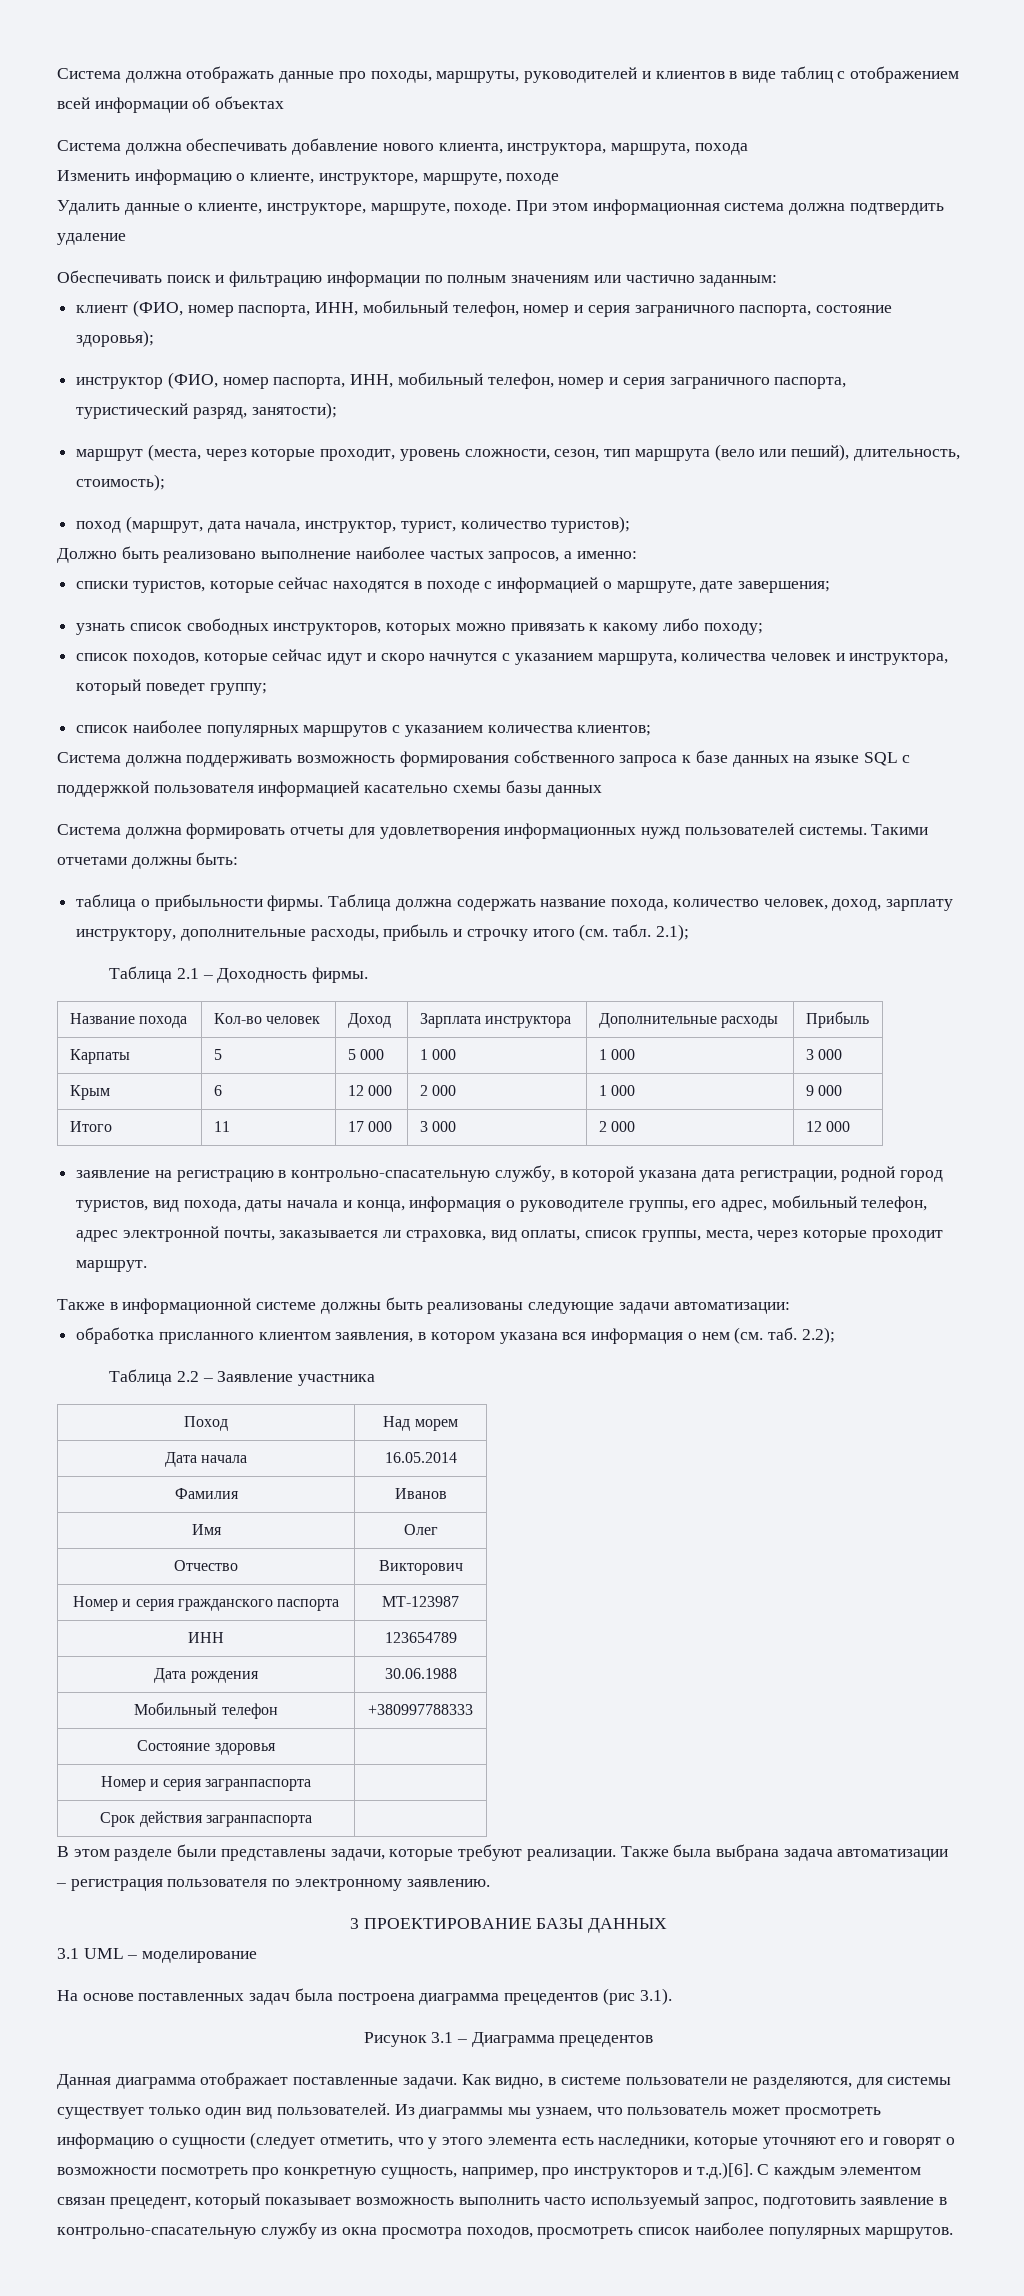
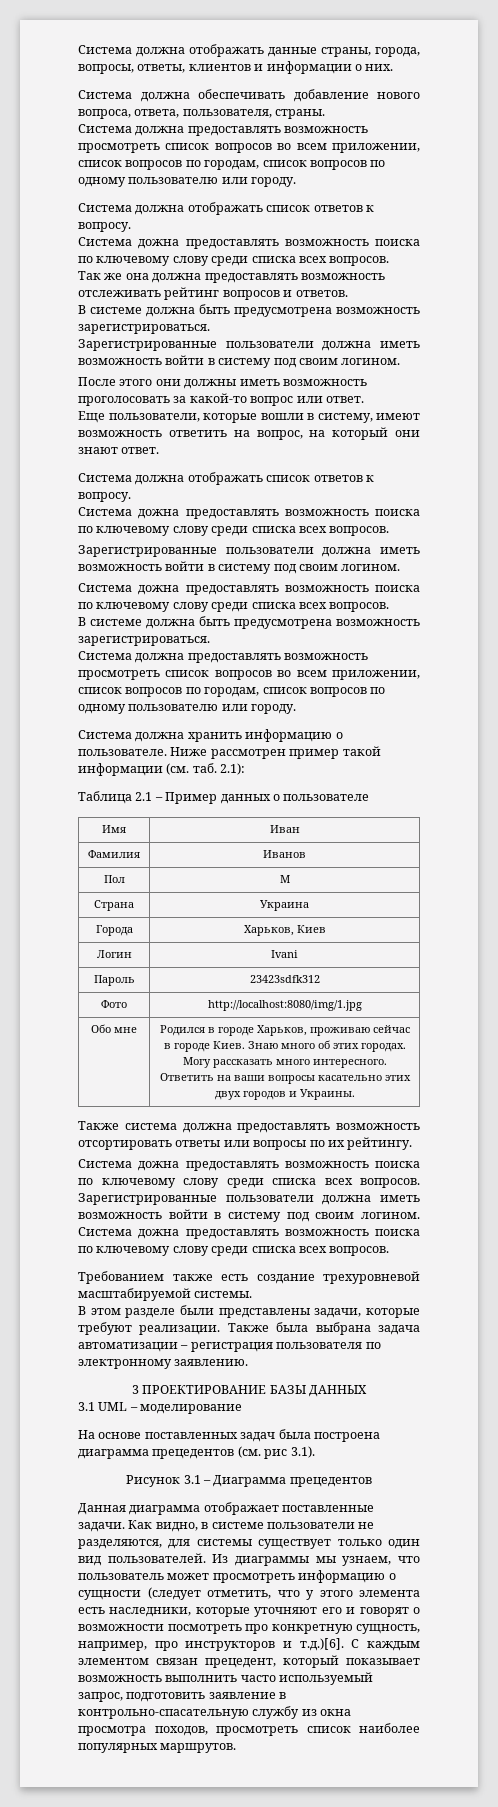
[338,66,960,83] [57,96,285,113] про походы, маршруты, руководителей и клиентов в виде таблиц с отображением всей информации об объектах -> [321,47,420,57] [78,61,394,74] страны, города, вопросы, ответы, клиентов и информации о них.
[438,143,748,155] [57,169,560,185] [57,199,944,215] [57,233,126,245] [57,270,778,287] [76,300,892,317] [76,330,155,347] [76,372,847,389] [76,402,337,419] [76,444,960,461] [76,474,166,491] [76,516,631,533] [57,546,637,563] [76,577,830,593] [76,618,763,635] [76,649,949,665] [76,679,267,695] [76,720,652,737] [57,750,911,767] [57,780,603,797] [57,823,929,839] [57,852,239,869] [76,894,953,911] [76,924,689,941] [109,966,368,983] [69,1013,187,1028] [213,1013,320,1024] [347,1013,391,1028] [419,1013,571,1028] [598,1013,778,1028] [805,1011,869,1028] [69,1049,130,1064] [213,1049,222,1060] [347,1049,384,1060] [419,1049,456,1060] [598,1049,635,1060] [805,1049,842,1060] [69,1085,110,1100] [213,1085,222,1096] [347,1085,392,1096] [419,1085,456,1096] [598,1085,635,1096] [805,1085,842,1096] [69,1121,112,1132] [213,1121,230,1132] [347,1121,392,1132] [419,1121,456,1132] [598,1121,635,1132] [805,1121,850,1132] [76,1165,943,1182] [76,1195,928,1212] [76,1226,943,1242] [76,1260,148,1272] [57,1297,790,1314] [76,1327,835,1344] [109,1369,375,1386] [184,1416,228,1431] [383,1416,458,1431] [164,1452,248,1467] [384,1452,457,1463] [174,1488,239,1499] [394,1488,447,1499] [191,1524,222,1535] [403,1524,438,1535] [174,1560,238,1571] [378,1560,463,1575] [72,1596,340,1611] [382,1596,459,1607] [188,1632,224,1643] [384,1632,457,1643] [154,1668,259,1683] [384,1668,457,1679] [134,1702,278,1719] [368,1704,473,1715] [137,1740,276,1755] [100,1776,312,1791] [100,1811,312,1827] клиента, инструктора, маршрута, похода // Изменить информацию о клиенте, инструкторе, маршруте, походе // Удалить данные о клиенте, инструкторе, маршруте, походе. При этом информационная система должна подтвердить удаление // Обеспечивать поиск и фильтрацию информации по полным значениям или частично заданным: // клиент (ФИО, номер паспорта, ИНН, мобильный телефон, номер и серия заграничного паспорта, состояние здоровья); // инструктор (ФИО, номер паспорта, ИНН, мобильный телефон, номер и серия заграничного паспорта, туристический разряд, занятости); // маршрут (места, через которые проходит, уровень сложности, сезон, тип маршрута (вело или пеший), длительность, стоимость); // поход (маршрут, дата начала, инструктор, турист, количество туристов); // Должно быть реализовано выполнение наиболее частых запросов, а именно: // списки туристов, которые сейчас находятся в походе с информацией о маршруте, дате завершения; // узнать список свободных инструкторов, которых можно привязать к какому либо походу; // список походов, которые сейчас идут и скоро начнутся с указанием маршрута, количества человек и инструктора, который поведет группу; // список наиболее популярных маршрутов с указанием количества клиентов; // Система должна поддерживать возможность формирования собственного запроса к базе данных на языке SQL с поддержкой пользователя информацией касательно схемы базы данных // Система должна формировать отчеты для удовлетворения информационных нужд пользователей системы. Такими отчетами должны быть: // таблица о прибыльности фирмы. Таблица должна содержать название похода, количество человек, доход, зарплату инструктору, дополнительные расходы, прибыль и строчку итого (см. табл. 2.1); // Таблица 2.1 – Доходность фирмы. // Название похода | Кол-во человек | Доход | Зарплата инструктора | Дополнительные расходы | Прибыль // Карпаты | 5 | 5 000 | 1 000 | 1 000 | 3 000 // Крым | 6 | 12 000 | 2 000 | 1 000 | 9 000 // Итого | 11 | 17 000 | 3 000 | 2 000 | 12 000 // заявление на регистрацию в контрольно-спасательную службу, в которой указана дата регистрации, родной город туристов, вид похода, даты начала и конца, информация о руководителе группы, его адрес, мобильный телефон, адрес электронной почты, заказывается ли страховка, вид оплаты, список группы, места, через которые проходит маршрут. // Также в информационной системе должны быть реализованы следующие задачи автоматизации: // обработка присланного клиентом заявления, в котором указана вся информация о нем (см. таб. 2.2); // Таблица 2.2 – Заявление участника // Поход | Над морем // Дата начала | 16.05.2014 // Фамилия | Иванов // Имя | Олег // Отчество | Викторович // Номер и серия гражданского паспорта | МТ-123987 // ИНН | 123654789 // Дата рождения | 30.06.1988 // Мобильный телефон | +380997788333 // Состояние здоровья | // Номер и серия загранпаспорта | // Срок действия загранпаспорта | -> [78,109,326,119] [78,124,369,136] [78,143,420,153] [78,160,386,170] [78,177,297,187] [78,202,374,215] [78,222,131,232] [78,237,420,249] [78,256,390,266] [78,271,385,283] [78,287,348,300] [78,304,420,317] [78,324,210,334] [78,339,420,351] [78,355,401,368] [78,377,367,389] [78,393,364,406] [78,411,420,423] [78,427,420,440] [78,447,160,454] [78,472,374,485] [78,492,131,502] [78,507,420,519] [78,526,390,536] [78,545,420,557] [78,561,401,574] [78,583,420,595] [78,602,390,612] [78,616,420,629] [78,636,210,646] [78,651,369,663] [78,670,420,680] [78,687,386,697] [78,704,297,714] [78,729,343,742] [78,746,381,759] [78,763,246,776] [78,791,370,804] [102,825,126,833] [269,825,300,833] [88,850,140,858] [263,850,306,858] [103,875,125,883] [279,875,290,883] [94,900,134,911] [260,900,309,911] [95,925,133,936] [243,925,326,936] [96,950,132,958] [271,950,298,958] [93,975,135,986] [249,975,320,983] [101,1000,127,1008] [207,1000,362,1011] [91,1024,137,1033] [159,1025,410,1036] [163,1040,406,1052] [182,1057,387,1068] [159,1073,411,1084] [214,1089,355,1100] [78,1121,420,1133] [78,1137,413,1150] [78,1159,420,1171] [78,1178,420,1188] [78,1193,420,1205] [78,1209,420,1222] [78,1227,420,1239] [78,1246,390,1256] [78,1271,420,1284] [78,1288,253,1301] вопроса, ответа, пользователя, страны. // Система должна предоставлять возможность просмотреть список вопросов во всем приложении, список вопросов по городам, список вопросов по одному пользователю или городу. // Система должна отображать список ответов к вопросу. // Система дожна предоставлять возможность поиска по ключевому слову среди списка всех вопросов. // Так же она должна предоставлять возможность отслеживать рейтинг вопросов и ответов. // В системе должна быть предусмотрена возможность зарегистрироваться. // Зарегистрированные пользователи должна иметь возможность войти в систему под своим логином. // После этого они должны иметь возможность проголосовать за какой-то вопрос или ответ. // Еще пользователи, которые вошли в систему, имеют возможность ответить на вопрос, на который они знают ответ. // Система должна отображать список ответов к вопросу. // Система дожна предоставлять возможность поиска по ключевому слову среди списка всех вопросов. // Зарегистрированные пользователи должна иметь возможность войти в систему под своим логином. // Система дожна предоставлять возможность поиска по ключевому слову среди списка всех вопросов. // В системе должна быть предусмотрена возможность зарегистрироваться. // Система должна предоставлять возможность просмотреть список вопросов во всем приложении, список вопросов по городам, список вопросов по одному пользователю или городу. // Система должна хранить информацию о пользователе. Ниже рассмотрен пример такой информации (см. таб. 2.1): // Таблица 2.1 – Пример данных о пользователе // Имя | Иван // Фамилия | Иванов // Пол | М // Страна | Украина // Города | Харьков, Киев // Логин | Ivani // Пароль | 23423sdfk312 // Фото | http://localhost:8080/img/1.jpg // Обо мне | Родился в городе Харьков, проживаю сейчас в городе Киев. Знаю много об этих городах. Могу рассказать много интересного. Ответить на ваши вопросы касательно этих двух городов и Украины. // Также система должна предоставлять возможность отсортировать ответы или вопросы по их рейтингу. // Система дожна предоставлять возможность поиска по ключевому слову среди списка всех вопросов. Зарегистрированные пользователи должна иметь возможность войти в систему под своим логином. Система дожна предоставлять возможность поиска по ключевому слову среди списка всех вопросов. // Требованием также есть создание трехуровневой масштабируемой системы.
[602,1988,635,2005] (рис -> [237,1446,288,1459] (см. рис

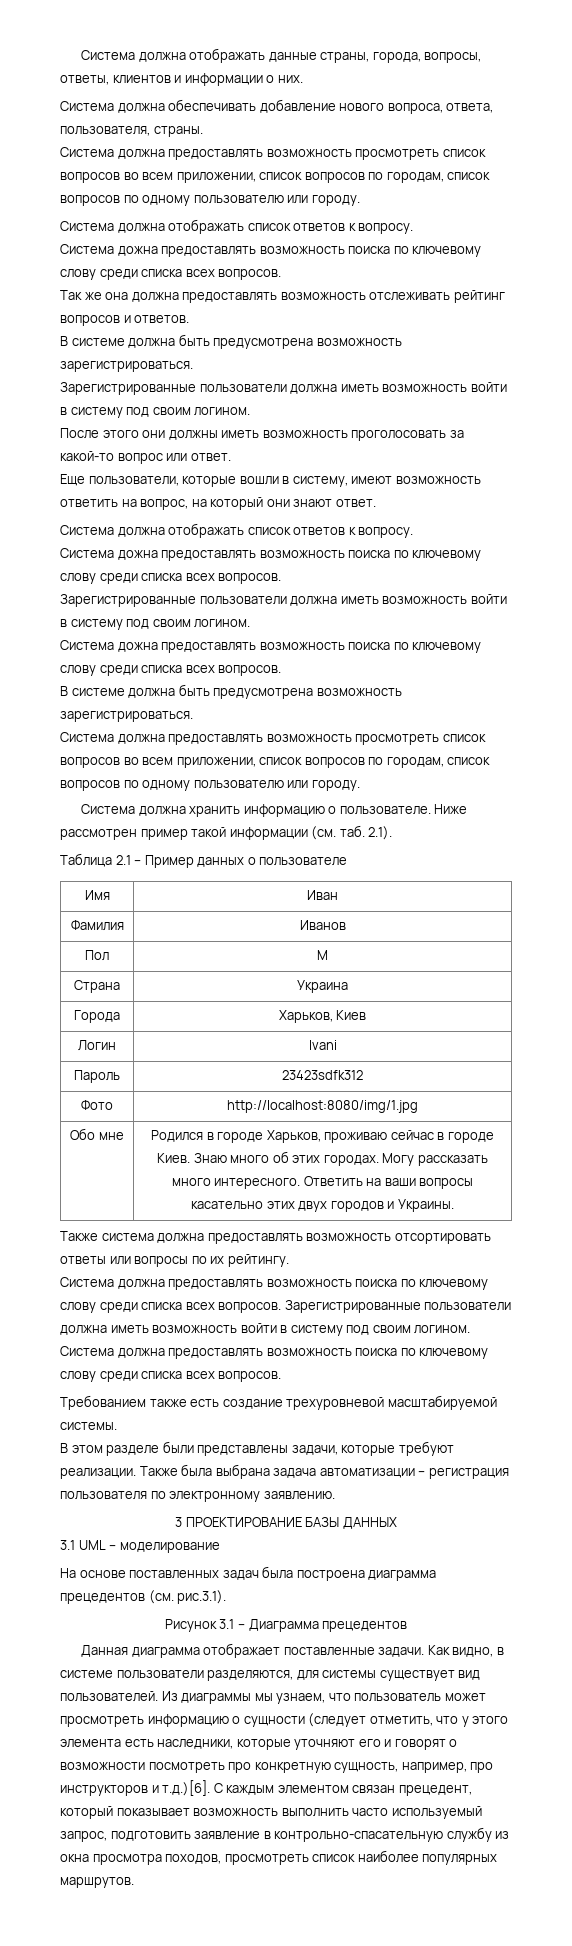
[220,763,246,775] 2.1): -> [368,826,393,840] 2.1).
[138,1161,180,1171] дожна -> [117,1279,165,1289] должна
[138,1229,180,1239] дожна -> [117,1348,165,1358] должна
[264,1446,315,1459] рис 3.1). -> [177,1590,227,1604] рис.3.1).
[358,1522,375,1529] не -> (204, 1674) none
[337,1539,420,1549] только один -> (455, 1675) none

